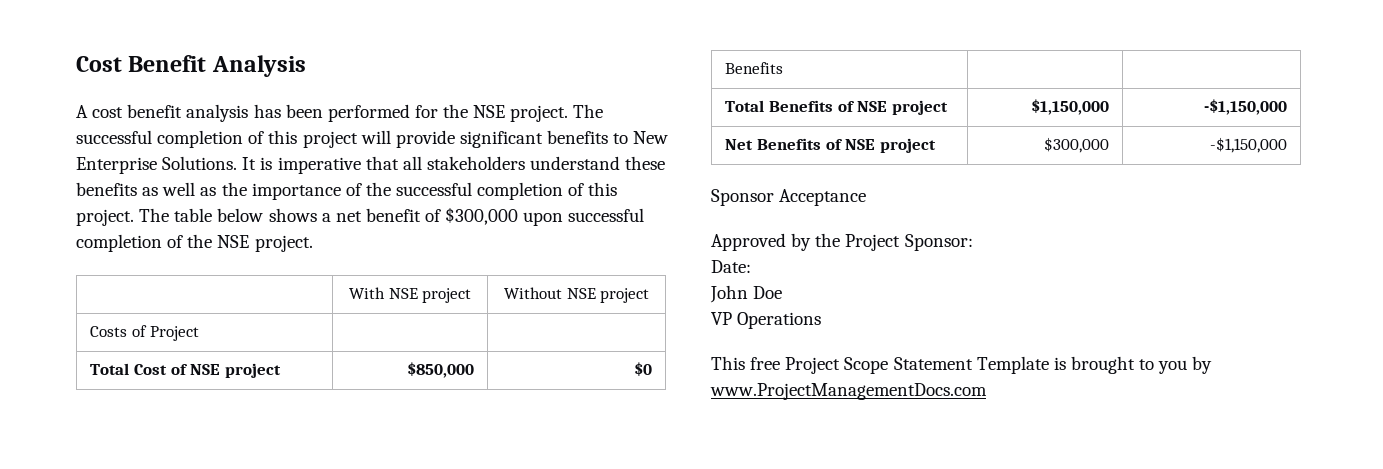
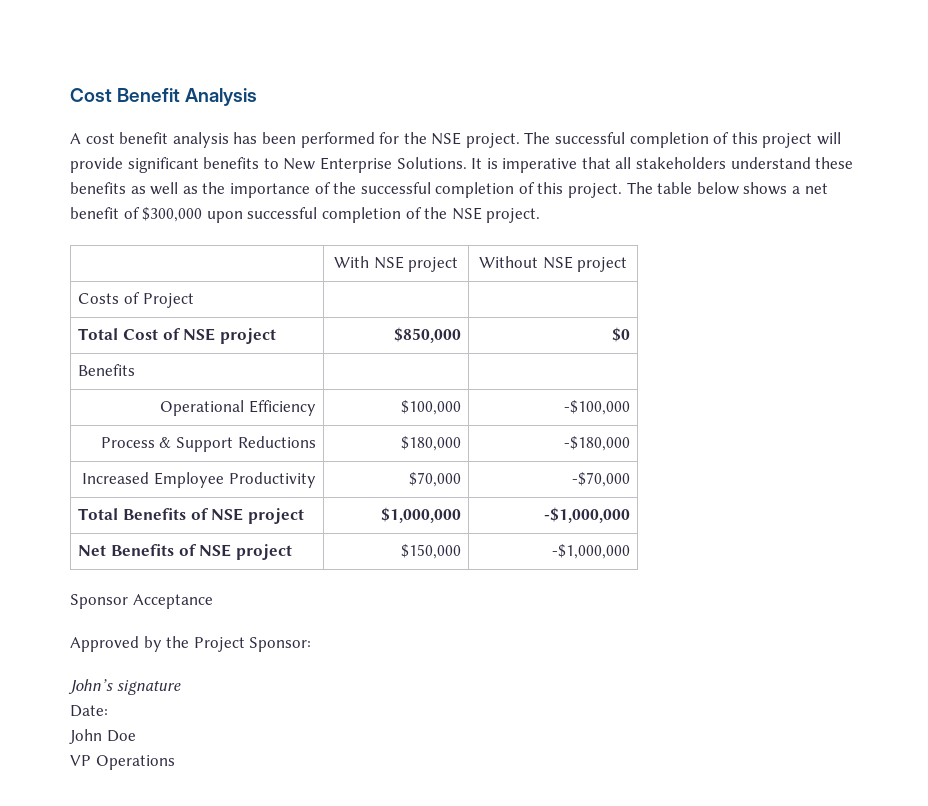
(784, 68) none -> [159,400,316,416] [400,400,461,415] [563,400,630,415] [100,436,316,452] [400,436,461,451] [563,436,630,451] [82,472,316,488] [408,472,461,487] [571,472,630,487] // Operational Efficiency | $100,000 | -$100,000 // Process & Support Reductions | $180,000 | -$180,000 // Increased Employee Productivity | $70,000 | -$70,000
[1030,99,1109,115] [1203,99,1287,115] $1,150,000 | -$1,150,000 -> [380,507,461,523] [543,507,630,523] $1,000,000 | -$1,000,000
[1043,137,1109,153] [1209,137,1287,153] $300,000 | -$1,150,000 -> [400,544,461,559] [551,544,630,559] $150,000 | -$1,000,000
(973, 242) none -> [68,679,181,695] // John’s signature
[711,356,1213,374] [710,383,987,400] // This free Project Scope Statement Template is brought to you by www.ProjectManagementDocs.com -> (175, 762) none

